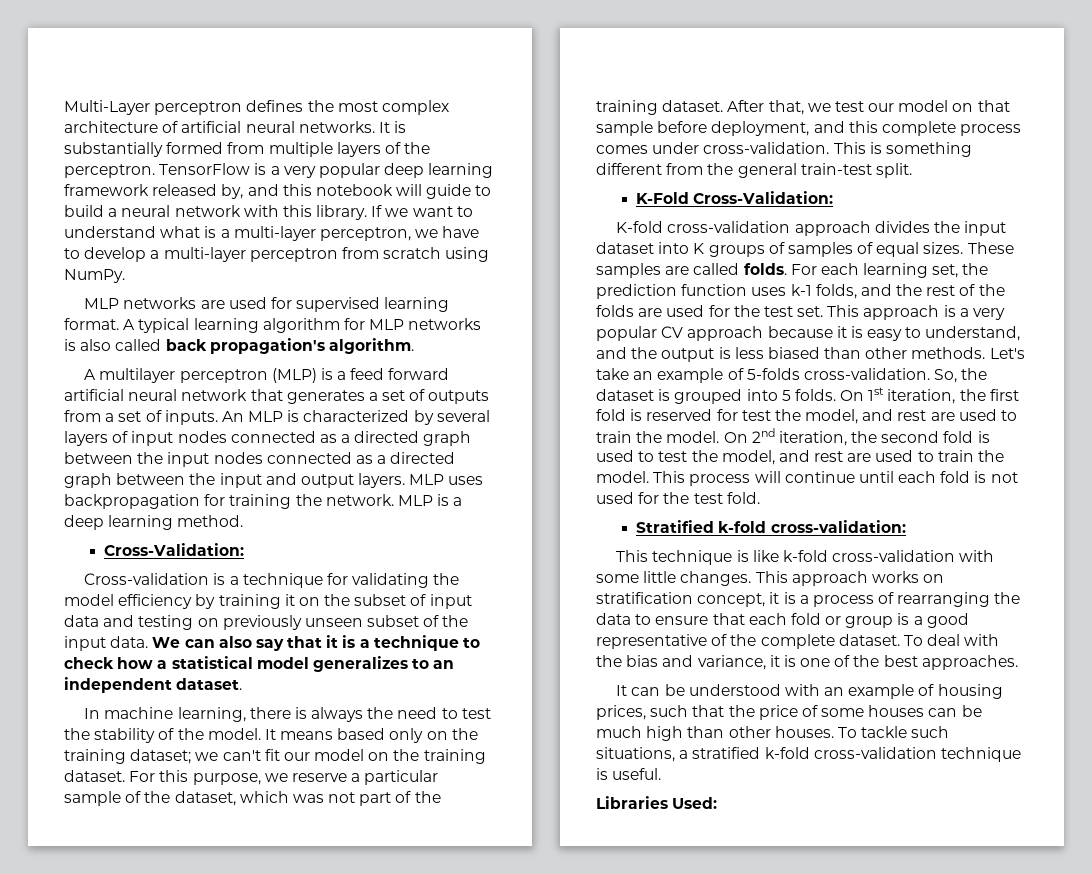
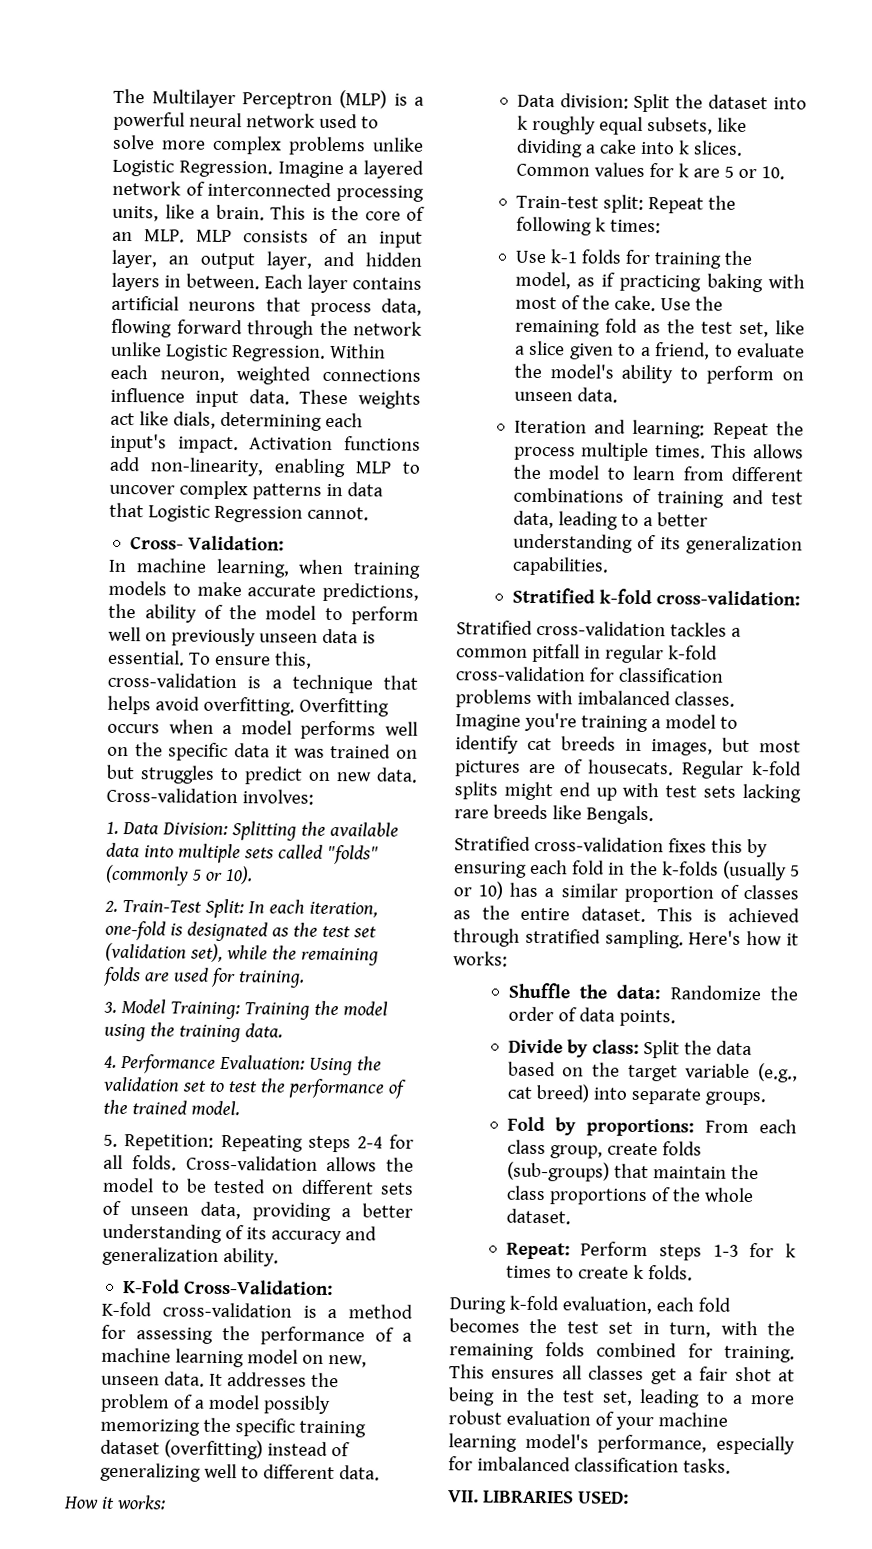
[64,100,449,115] [64,121,407,133] [64,142,431,157] [64,163,494,178] [64,184,492,199] [64,205,473,220] [64,226,480,241] [64,247,490,262] [64,269,125,283] [84,297,450,312] [64,318,482,333] [64,338,414,354] [84,368,450,383] [64,389,490,404] [64,410,490,425] [64,431,472,446] [64,452,456,467] [64,473,484,488] [64,494,463,509] [64,515,244,530] [104,543,245,556] [84,573,460,588] [64,594,472,609] [64,615,469,630] [64,635,481,651] [64,656,455,672] [64,677,243,693] [84,707,491,722] [64,728,478,743] [64,749,486,764] [64,770,439,785] [64,791,441,806] [596,100,1010,115] [596,121,1022,136] [596,142,972,157] [596,163,912,178] [636,191,834,204] [616,221,1007,236] [596,242,1014,257] [596,263,989,278] [596,284,1005,299] [596,305,1006,320] [596,326,1021,341] [596,347,1025,362] [596,368,988,383] [596,387,1019,404] [596,409,1018,424] [596,428,990,446] [596,450,1005,465] [596,471,1018,486] [596,492,760,504] [636,520,906,533] [616,550,995,565] [596,571,945,586] [596,592,1021,607] [596,613,969,628] [596,634,1000,649] [596,655,1018,670] [616,684,1003,699] [596,705,982,720] [596,726,950,741] [596,747,1021,762] [596,768,662,780] [596,796,718,809] Multi-Layer perceptron defines the most complex architecture of artificial neural networks. It is substantially formed from multiple layers of the perceptron. TensorFlow is a very popular deep learning framework released by, and this notebook will guide to build a neural network with this library. If we want to understand what is a multi-layer perceptron, we have to develop a multi-layer perceptron from scratch using NumPy. // MLP networks are used for supervised learning format. A typical learning algorithm for MLP networks is also called back propagation's algorithm. // A multilayer perceptron (MLP) is a feed forward artificial neural network that generates a set of outputs from a set of inputs. An MLP is characterized by several layers of input nodes connected as a directed graph between the input nodes connected as a directed graph between the input and output layers. MLP uses backpropagation for training the network. MLP is a deep learning method. // Cross-Validation: // Cross-validation is a technique for validating the model efficiency by training it on the subset of input data and testing on previously unseen subset of the input data. We can also say that it is a technique to check how a statistical model generalizes to an independent dataset. // In machine learning, there is always the need to test the stability of the model. It means based only on the training dataset; we can't fit our model on the training dataset. For this purpose, we reserve a particular sample of the dataset, which was not part of the training dataset. After that, we test our model on that sample before deployment, and this complete process comes under cross-validation. This is something different from the general train-test split. // K-Fold Cross-Validation: // K-fold cross-validation approach divides the input dataset into K groups of samples of equal sizes. These samples are called folds. For each learning set, the prediction function uses k-1 folds, and the rest of the folds are used for the test set. This approach is a very popular CV approach because it is easy to understand, and the output is less biased than other methods. Let's take an example of 5-folds cross-validation. So, the dataset is grouped into 5 folds. On 1st iteration, the first fold is reserved for test the model, and rest are used to train the model. On 2nd iteration, the second fold is used to test the model, and rest are used to train the model. This process will continue until each fold is not used for the test fold. // Stratified k-fold cross-validation: // This technique is like k-fold cross-validation with some little changes. This approach works on stratification concept, it is a process of rearranging the data to ensure that each fold or group is a good representative of the complete dataset. To deal with the bias and variance, it is one of the best approaches. // It can be understood with an example of housing prices, such that the price of some houses can be much high than other houses. To tackle such situations, a stratified k-fold cross-validation technique is useful. // Libraries Used: -> [113,88,424,109] [113,111,380,131] [112,134,424,156] [112,159,424,179] [112,180,424,202] [112,204,425,222] [112,228,423,248] [111,249,423,270] [111,272,422,294] [111,295,422,317] [111,318,422,339] [111,341,387,362] [110,364,421,385] [110,387,421,409] [110,411,364,431] [110,433,421,454] [109,456,421,478] [109,480,384,500] [109,502,370,523] [129,535,284,551] [108,558,421,579] [108,580,419,602] [108,603,419,625] [108,626,377,647] [108,649,313,669] [107,672,418,694] [107,695,390,717] [107,719,418,740] [107,742,419,762] [106,764,419,785] [106,787,315,805] [106,821,400,841] [106,842,380,865] [105,864,254,886] [104,898,379,919] [105,920,378,942] [105,942,380,966] [103,966,306,988] [103,998,389,1020] [104,1022,284,1043] [104,1053,383,1076] [103,1076,408,1099] [103,1099,241,1116] [103,1134,414,1153] [103,1154,414,1172] [102,1177,414,1195] [102,1200,413,1222] [102,1223,378,1245] [102,1246,280,1267] [122,1279,333,1296] [101,1301,413,1319] [101,1324,412,1346] [101,1347,368,1368] [101,1371,340,1388] [100,1393,332,1415] [100,1417,367,1438] [100,1439,351,1460] [100,1462,381,1482] [63,1494,166,1510] [516,93,807,113] [516,115,747,135] [515,138,743,158] [515,162,785,180] [515,194,736,214] [515,216,661,236] [514,249,753,269] [514,271,805,293] [514,295,723,312] [514,318,805,338] [514,340,805,360] [513,363,804,385] [513,387,618,403] [513,419,804,440] [513,442,804,462] [512,464,803,482] [512,487,803,508] [512,510,708,530] [512,533,803,555] [511,556,609,576] [511,587,800,606] [456,620,741,637] [456,643,718,664] [455,666,724,683] [455,689,735,708] [455,712,738,733] [455,735,801,756] [454,759,802,779] [454,781,801,803] [454,804,654,825] [454,836,768,858] [454,859,800,881] [453,881,799,903] [453,905,800,923] [453,928,799,949] [453,951,508,967] [507,982,798,1001] [507,1006,676,1027] [507,1038,752,1059] [507,1061,798,1083] [506,1083,766,1106] [506,1116,797,1137] [506,1139,702,1159] [506,1161,759,1182] [505,1185,754,1206] [505,1208,571,1225] [505,1241,796,1261] [505,1264,693,1281] [449,1295,731,1315] [449,1318,796,1338] [449,1342,795,1363] [449,1364,795,1385] [448,1387,795,1408] [448,1410,728,1431] [448,1433,795,1455] [448,1456,731,1474] [448,1490,629,1504] The Multilayer Perceptron (MLP) is a powerful neural network used to solve more complex problems unlike Logistic Regression. Imagine a layered network of interconnected processing units, like a brain. This is the core of an MLP. MLP consists of an input layer, an output layer, and hidden layers in between. Each layer contains artificial neurons that process data, flowing forward through the network unlike Logistic Regression. Within each neuron, weighted connections influence input data. These weights act like dials, determining each input's impact. Activation functions add non-linearity, enabling MLP to uncover complex patterns in data that Logistic Regression cannot. // Cross- Validation: // In machine learning, when training models to make accurate predictions, the ability of the model to perform well on previously unseen data is essential. To ensure this, cross-validation is a technique that helps avoid overfitting. Overfitting occurs when a model performs well on the specific data it was trained on but struggles to predict on new data. Cross-validation involves: // 1. Data Division: Splitting the available data into multiple sets called "folds" (commonly 5 or 10). // 2. Train-Test Split: In each iteration, one-fold is designated as the test set (validation set), while the remaining folds are used for training. // 3. Model Training: Training the model using the training data. // 4. Performance Evaluation: Using the validation set to test the performance of the trained model. // 5. Repetition: Repeating steps 2-4 for all folds. Cross-validation allows the model to be tested on different sets of unseen data, providing a better understanding of its accuracy and generalization ability. // K-Fold Cross-Validation: // K-fold cross-validation is a method for assessing the performance of a machine learning model on new, unseen data. It addresses the problem of a model possibly memorizing the specific training dataset (overfitting) instead of generalizing well to different data. // How it works: // Data division: Split the dataset into k roughly equal subsets, like dividing a cake into k slices. Common values for k are 5 or 10. // Train-test split: Repeat the following k times: // Use k-1 folds for training the model, as if practicing baking with most of the cake. Use the remaining fold as the test set, like a slice given to a friend, to evaluate the model's ability to perform on unseen data. // Iteration and learning: Repeat the process multiple times. This allows the model to learn from different combinations of training and test data, leading to a better understanding of its generalization capabilities. // Stratified k-fold cross-validation: // Stratified cross-validation tackles a common pitfall in regular k-fold cross-validation for classification problems with imbalanced classes. Imagine you're training a model to identify cat breeds in images, but most pictures are of housecats. Regular k-fold splits might end up with test sets lacking rare breeds like Bengals. // Stratified cross-validation fixes this by ensuring each fold in the k-folds (usually 5 or 10) has a similar proportion of classes as the entire dataset. This is achieved through stratified sampling. Here's how it works: // Shuffle the data: Randomize the order of data points. // Divide by class: Split the data based on the target variable (e.g., cat breed) into separate groups. // Fold by proportions: From each class group, create folds (sub-groups) that maintain the class proportions of the whole dataset. // Repeat: Perform steps 1-3 for k times to create k folds. // During k-fold evaluation, each fold becomes the test set in turn, with the remaining folds combined for training. This ensures all classes get a fair shot at being in the test set, leading to a more robust evaluation of your machine learning model's performance, especially for imbalanced classification tasks. // VII. LIBRARIES USED:

